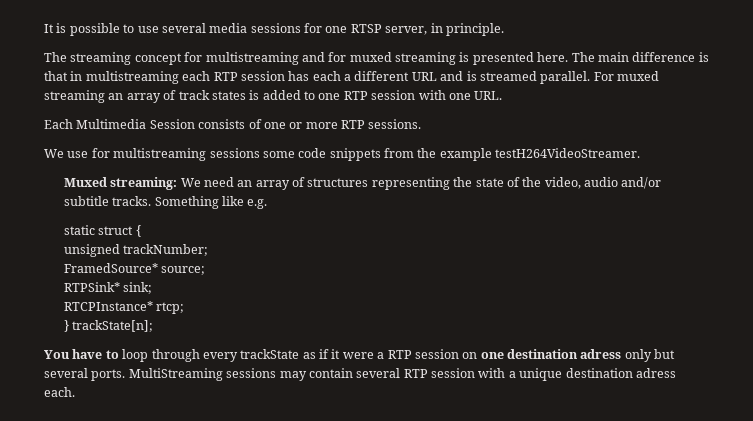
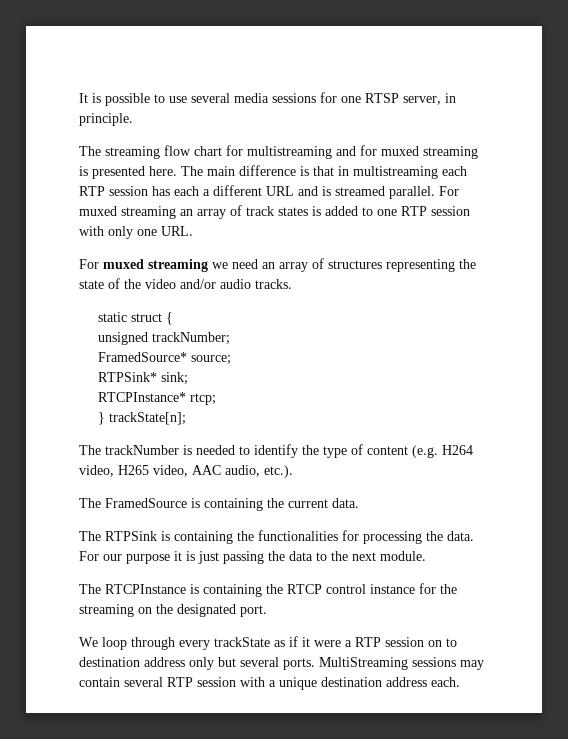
[134,53,182,65] concept -> [164,145,222,156] flow chart
(446, 95) none -> [108,226,133,239] only
[44,119,422,129] [44,148,641,161] [63,177,201,190] Each Multimedia Session consists of one or more RTP sessions. // We use for multistreaming sessions some code snippets from the example testH264VideoStreamer. // Muxed streaming: We -> [79,259,228,272] For muxed streaming we
[544,177,662,189] [63,196,268,209] video, audio and/or subtitle tracks. Something like e.g. -> [145,279,292,289] video and/or audio tracks.
[44,349,119,359] You have to -> [79,444,473,458] [79,465,293,478] [79,498,359,511] [79,530,474,544] [79,551,426,564] [79,583,457,597] [79,604,267,617] [79,637,98,647] The trackNumber is needed to identify the type of content (e.g. H264 video, H265 video, AAC audio, etc.). // The FramedSource is containing the current data. // The RTPSink is containing the functionalities for processing the data. For our purpose it is just passing the data to the next module. // The RTCPInstance is containing the RTCP control instance for the streaming on the designated port. // We
[480,349,622,359] one destination adress -> [446,638,457,647] [79,657,185,667] to destination address
[635,368,676,378] adress -> [386,677,427,687] address

